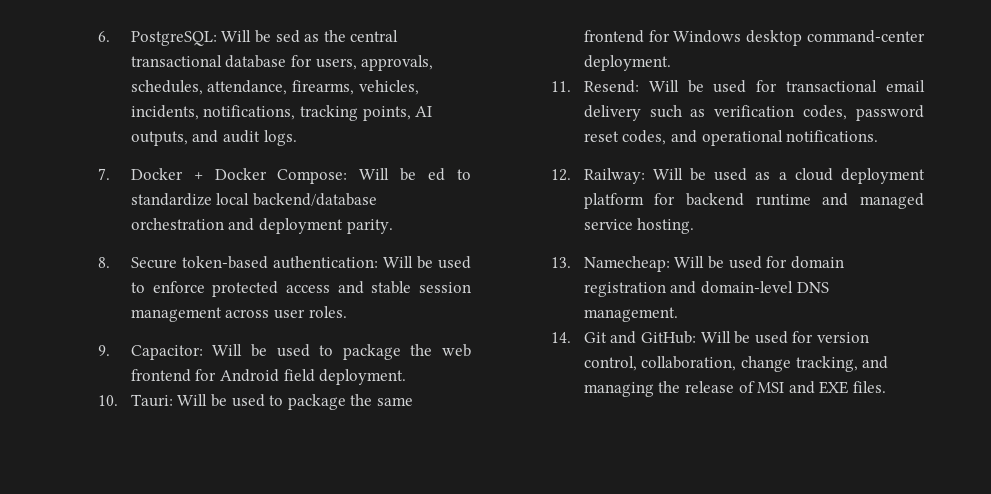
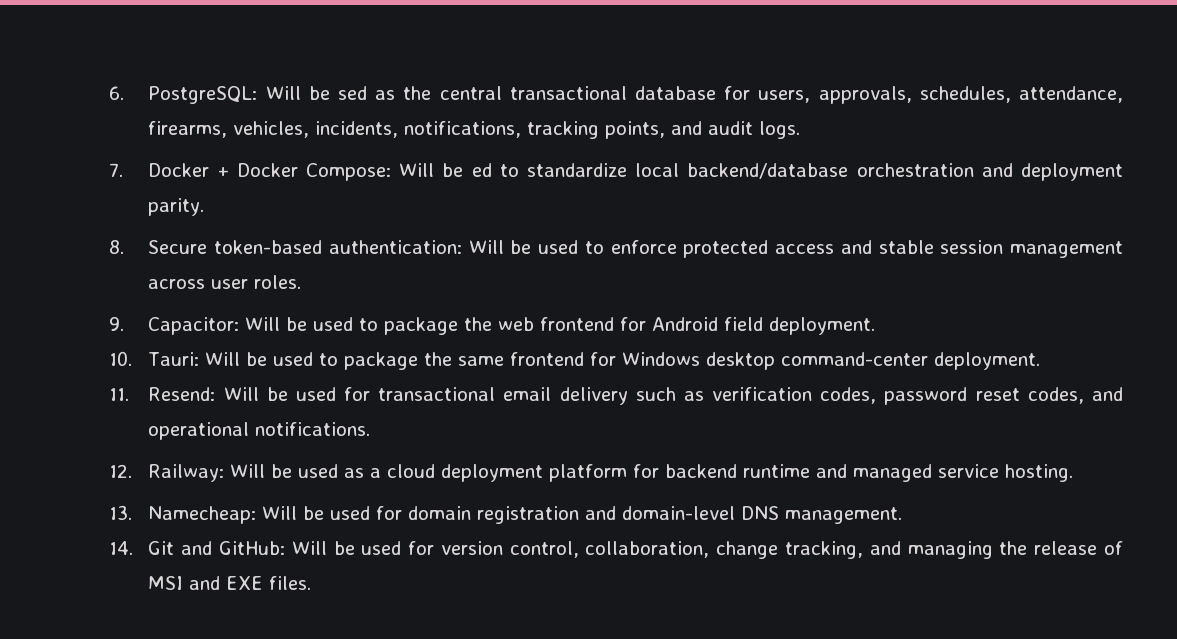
[415,106,433,117] [130,131,188,146] AI outputs, -> (666, 130) none

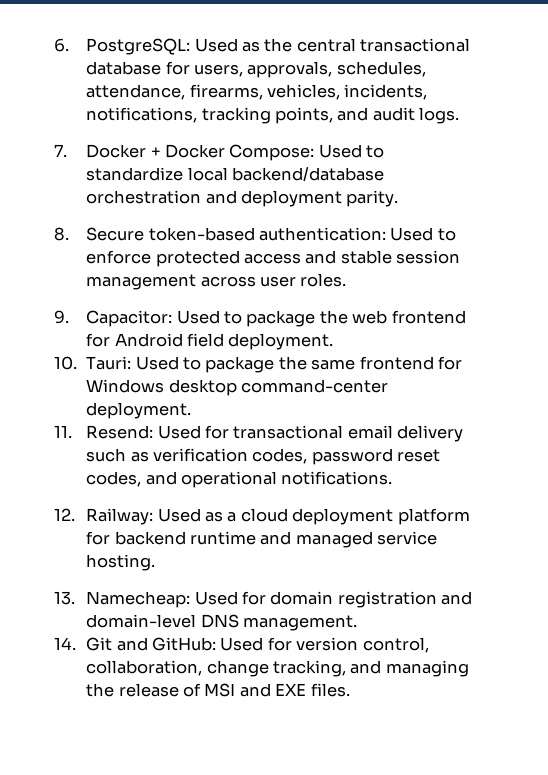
[265,86,367,100] Will be sed -> [194,38,238,52] Used
[399,163,492,177] Will be ed -> [318,144,362,158] Used
[468,240,579,254] Will be used -> [390,227,434,241] Used
[245,317,354,331] Will be used -> [176,310,220,324] Used
[205,352,314,366] Will be used -> [135,356,179,370] Used
[223,387,336,401] Will be used -> [157,425,201,439] Used
[230,464,339,478] Will be used -> [157,508,201,522] Used
[262,506,371,520] Will be used -> [194,591,238,605] Used
[291,541,402,555] Will be used -> [220,637,264,651] Used

